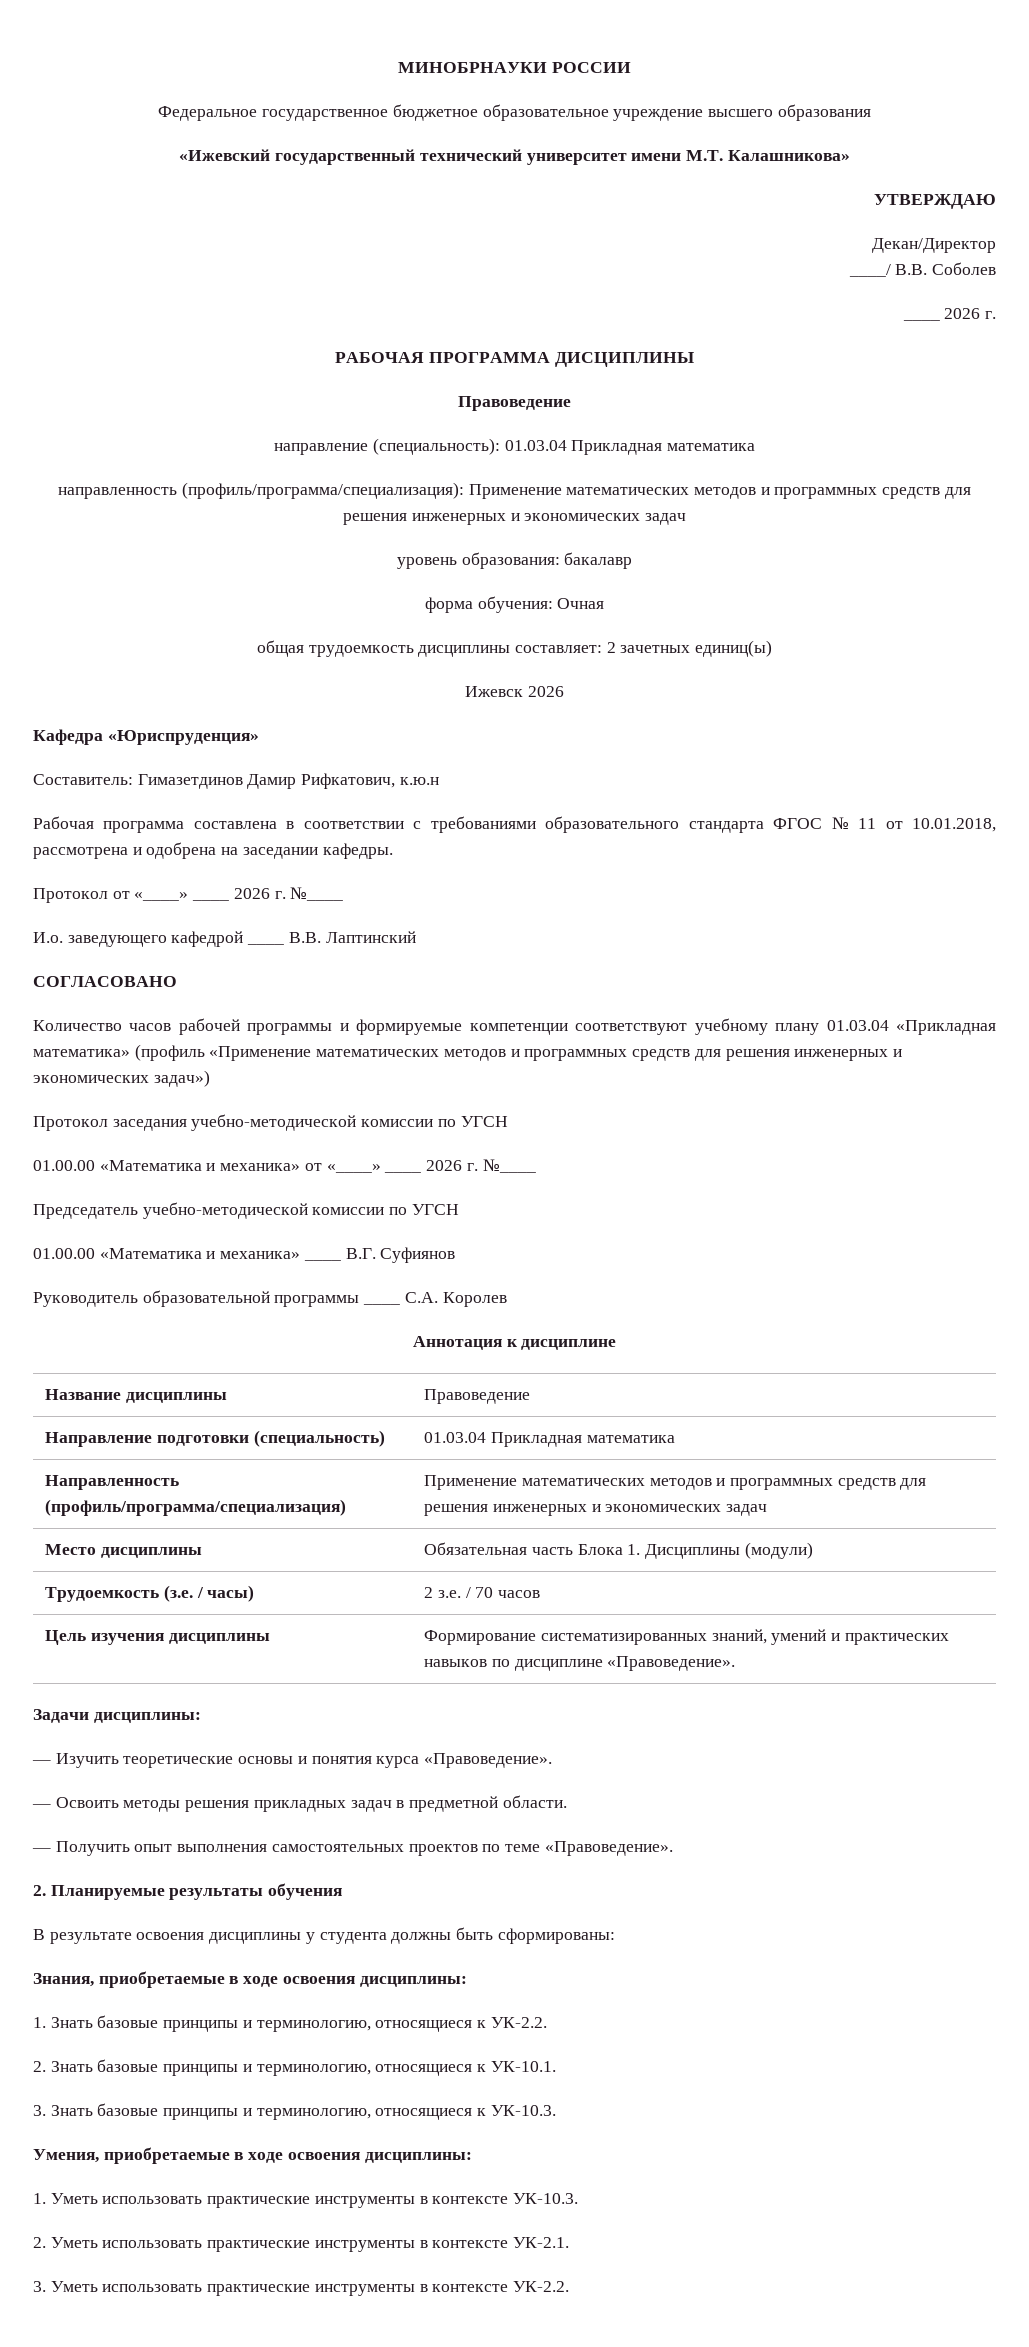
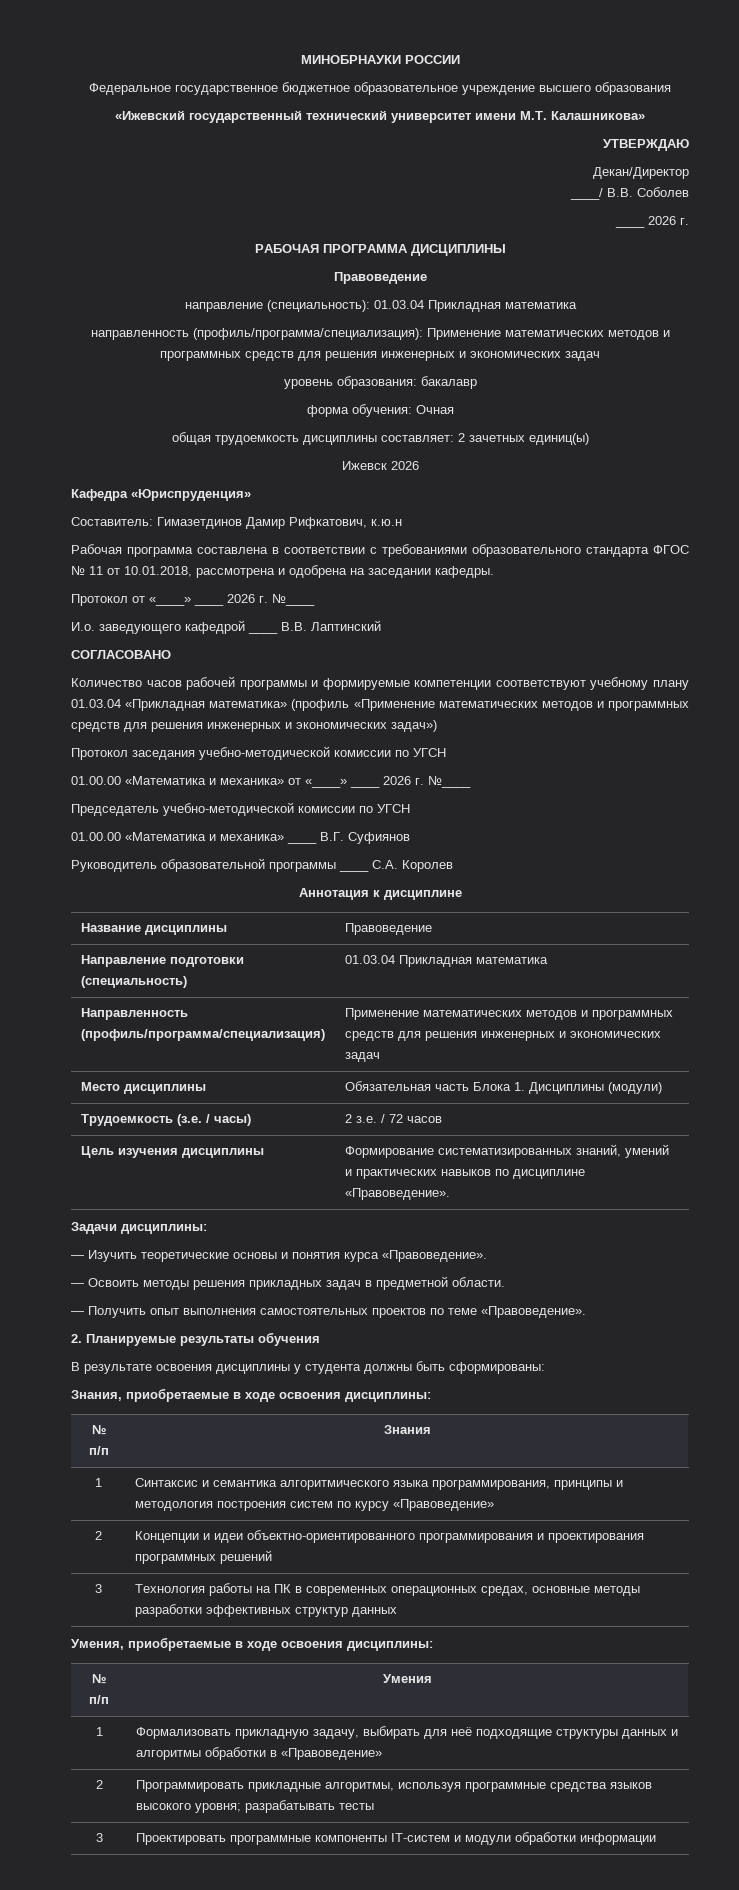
[475,1587,494,1598] 70 -> [389,1114,404,1123] 72
[33,2015,547,2032] [33,2059,556,2076] [33,2103,556,2120] // 1. Знать базовые принципы и терминологию, относящиеся к УК-2.2. // 2. Знать базовые принципы и терминологию, относящиеся к УК-10.1. // 3. Знать базовые принципы и терминологию, относящиеся к УК-10.3. -> [91,1425,106,1435] [88,1446,109,1455] [383,1425,431,1434] [95,1478,102,1487] [135,1478,624,1490] [135,1499,495,1511] [95,1531,102,1540] [135,1530,645,1543] [135,1550,273,1564] [95,1584,102,1593] [135,1583,641,1596] [135,1604,398,1617] // № п/п | Знания // 1 | Синтаксис и семантика алгоритмического языка программирования, принципы и методология построения систем по курсу «Правоведение» // 2 | Концепции и идеи объектно-ориентированного программирования и проектирования программных решений // 3 | Технология работы на ПК в современных операционных средах, основные методы разработки эффективных структур данных
[33,2193,579,2208] [33,2237,570,2252] [33,2281,570,2296] // 1. Уметь использовать практические инструменты в контексте УК-10.3. // 2. Уметь использовать практические инструменты в контексте УК-2.1. // 3. Уметь использовать практические инструменты в контексте УК-2.2. -> [92,1674,106,1684] [89,1695,109,1704] [383,1674,432,1683] [95,1727,103,1736] [136,1726,679,1739] [136,1747,383,1760] [95,1780,103,1789] [136,1780,653,1792] [136,1800,375,1813] [95,1833,103,1842] [136,1832,657,1845] // № п/п | Умения // 1 | Формализовать прикладную задачу, выбирать для неё подходящие структуры данных и алгоритмы обработки в «Правоведение» // 2 | Программировать прикладные алгоритмы, используя программные средства языков высокого уровня; разрабатывать тесты // 3 | Проектировать программные компоненты IT-систем и модули обработки информации

